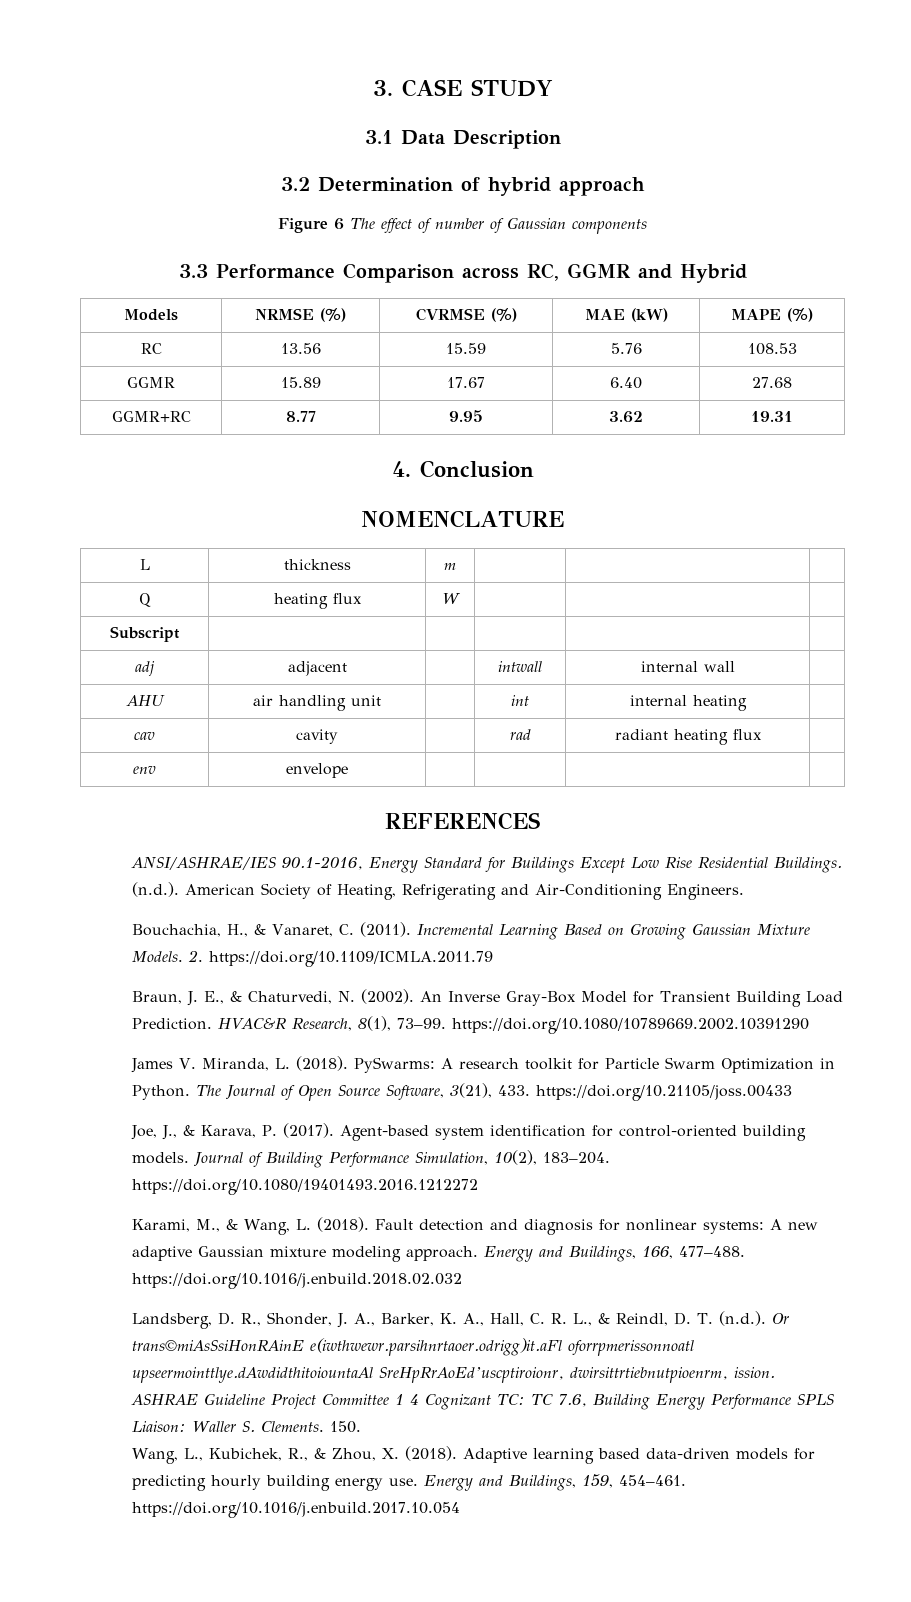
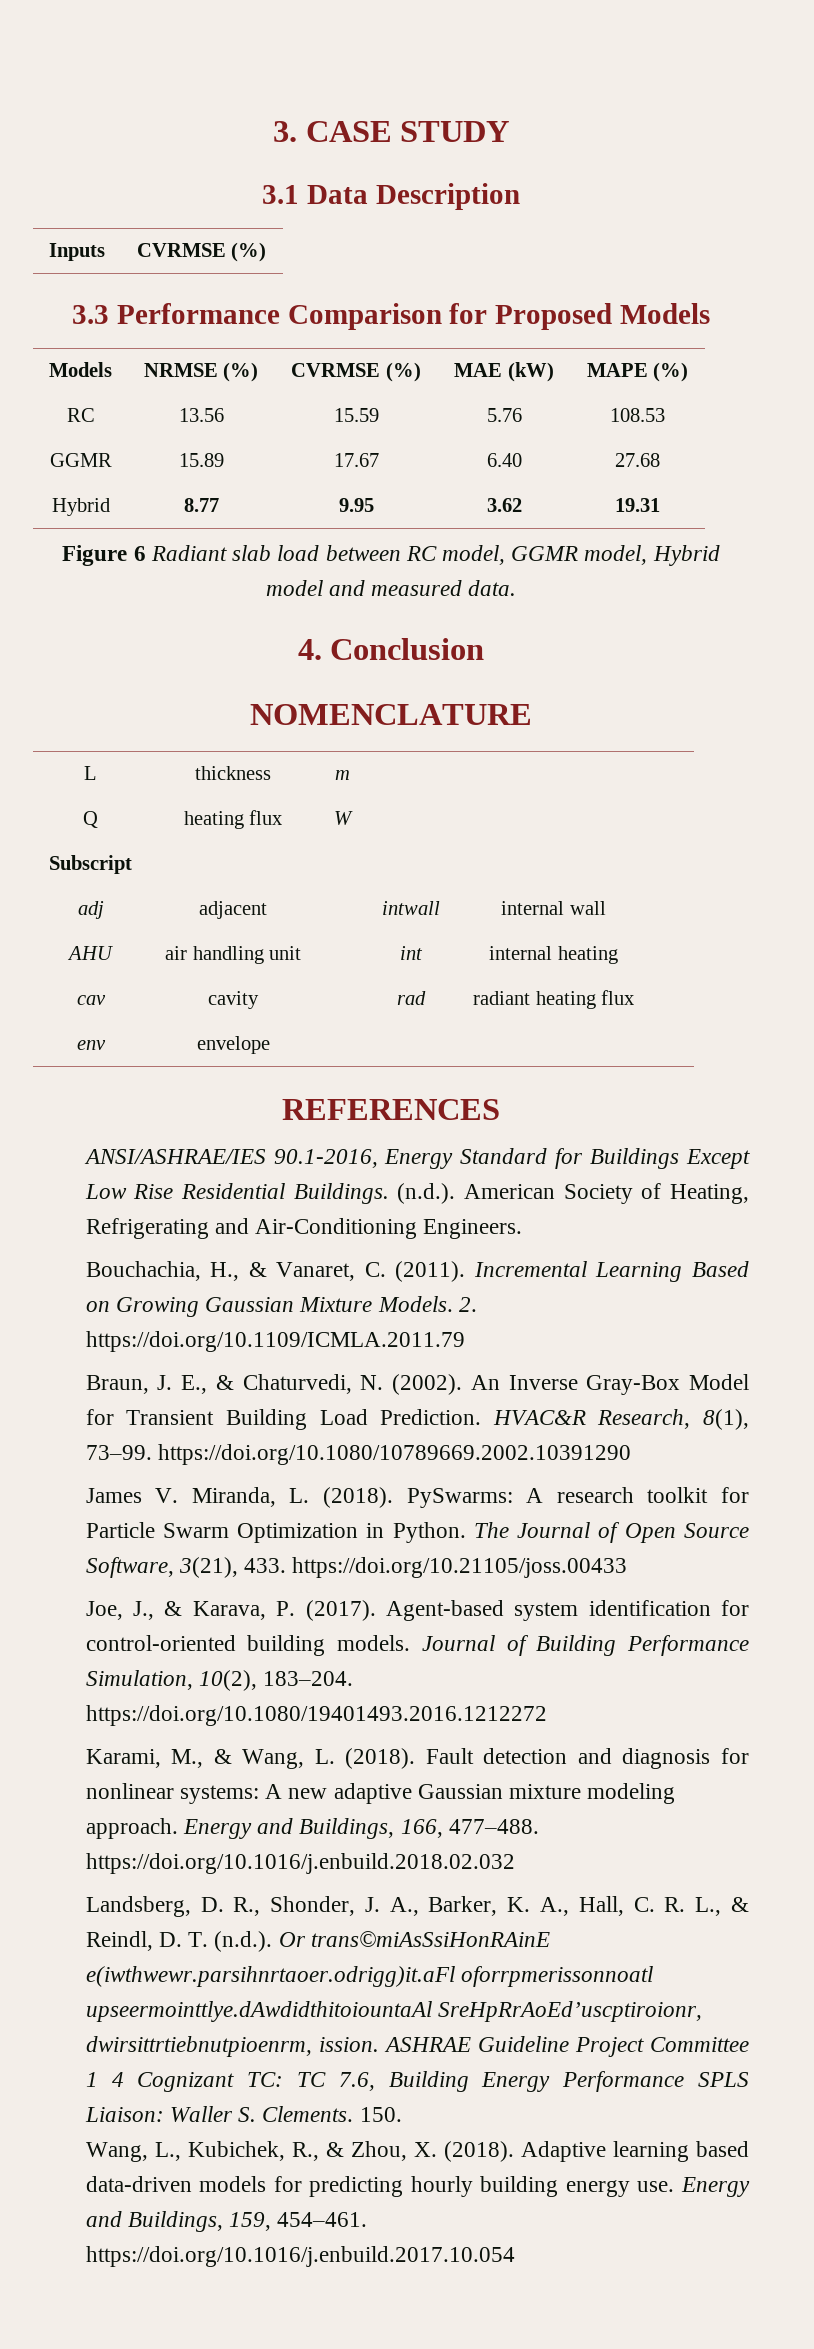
[281,177,645,196] [278,217,647,234] [178,263,747,283] // 3.2 Determination of hybrid approach // Figure 6 The effect of number of Gaussian components // 3.3 Performance Comparison across RC, GGMR and Hybrid -> [49,243,105,261] [136,242,267,262] [71,303,711,330] // Inputs | CVRMSE (%) // 3.3 Performance Comparison for Proposed Models
[111,411,191,422] GGMR+RC -> [51,498,110,516] Hybrid
(794, 416) none -> [62,545,720,566] [265,580,517,596] // Figure 6 Radiant slab load between RC model, GGMR model, Hybrid model and measured data.

